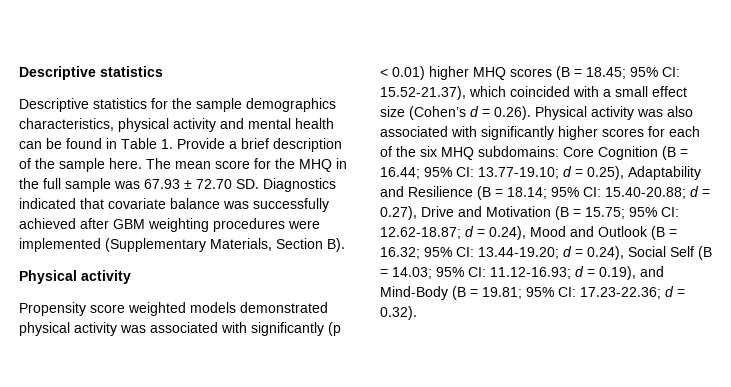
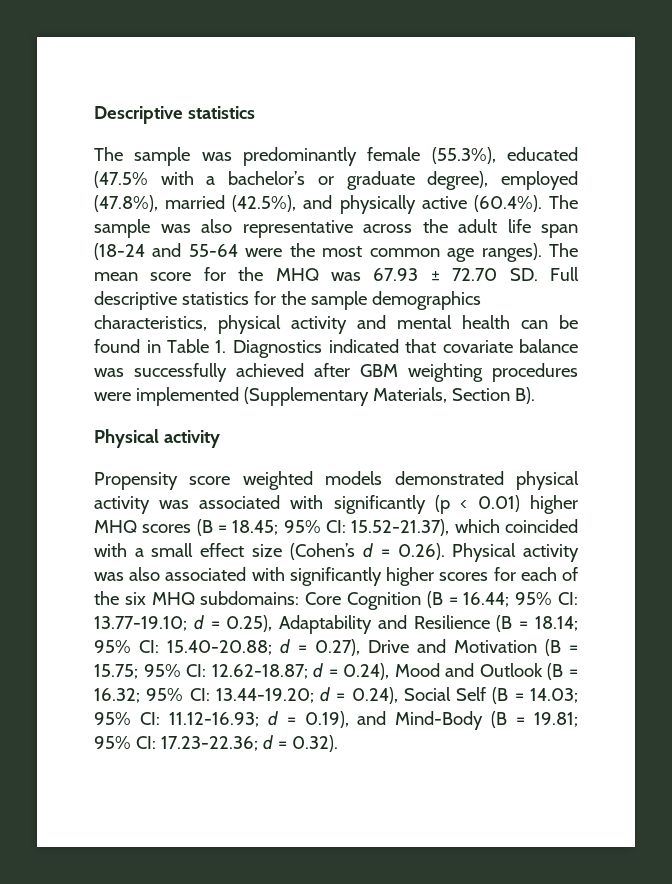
[19,98,89,112] Descriptive -> [94,147,578,166] [94,171,578,190] [94,195,578,214] [94,219,578,238] [94,243,579,262] [94,267,580,281] [94,291,177,310] The sample was predominantly female (55.3%), educated (47.5% with a bachelor’s or graduate degree), employed (47.8%), married (42.5%), and physically active (60.4%). The sample was also representative across the adult life span (18-24 and 55-64 were the most common age ranges). The mean score for the MHQ was 67.93 ± 72.70 SD. Full descriptive
[177,138,342,152] [19,158,347,172] [19,178,259,192] Provide a brief description of the sample here. The mean score for the MHQ in the full sample was 67.93 ± 72.70 SD. -> (227, 346) none

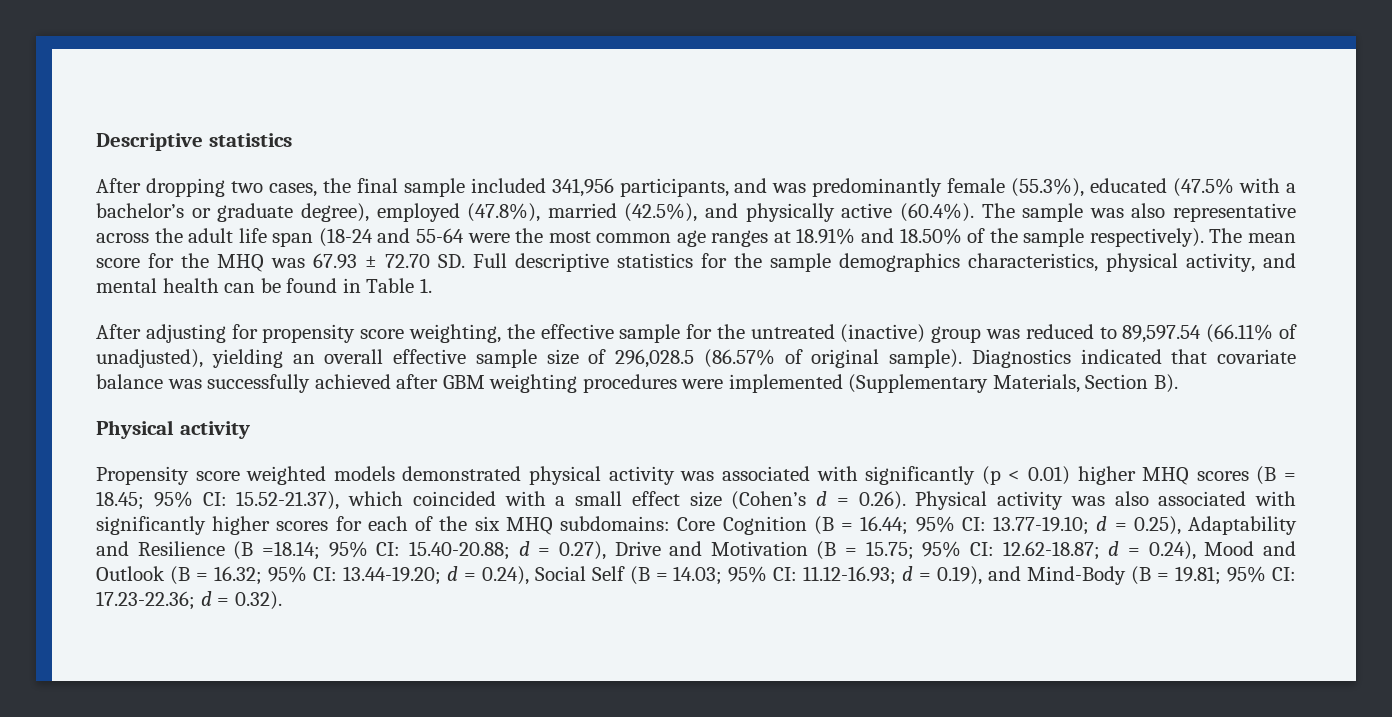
[94,147,191,166] The sample -> [96,178,768,197] After dropping two cases, the final sample included 341,956 participants, and
[481,243,542,262] ranges). -> [711,228,1204,247] ranges at 18.91% and 18.50% of the sample respectively).
[291,316,347,334] activity -> [1186,253,1255,272] activity,
(227, 346) none -> [96,324,1298,343] [96,349,962,368] // After adjusting for propensity score weighting, the effective sample for the untreated (inactive) group was reduced to 89,597.54 (66.11% of unadjusted), yielding an overall effective sample size of 296,028.5 (86.57% of original sample).
[519,616,578,631] = 18.14; -> [261,541,320,560] =18.14;

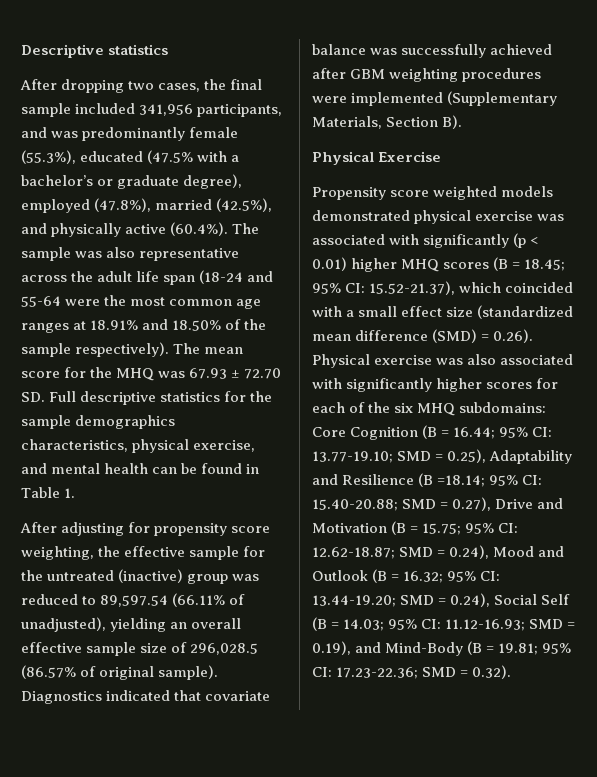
[1186,253,1255,272] activity, -> [193,440,256,452] exercise,
[179,421,250,439] activity -> [378,151,442,162] Exercise
[608,466,675,485] activity -> [475,211,534,221] exercise
[731,491,827,510] (Cohen’s d -> [477,305,574,319] [312,329,478,343] (standardized mean difference (SMD)
[997,491,1063,510] activity -> [374,355,433,365] exercise
[1096,516,1108,531] d -> [397,451,432,461] SMD
[518,541,530,556] d -> [402,499,437,509] SMD
[1108,541,1120,556] d -> [399,547,434,557] SMD
[446,566,458,581] d -> [400,595,435,605] SMD
[902,566,914,581] d -> [529,619,564,629] SMD
[200,591,212,606] d -> [422,667,457,677] SMD

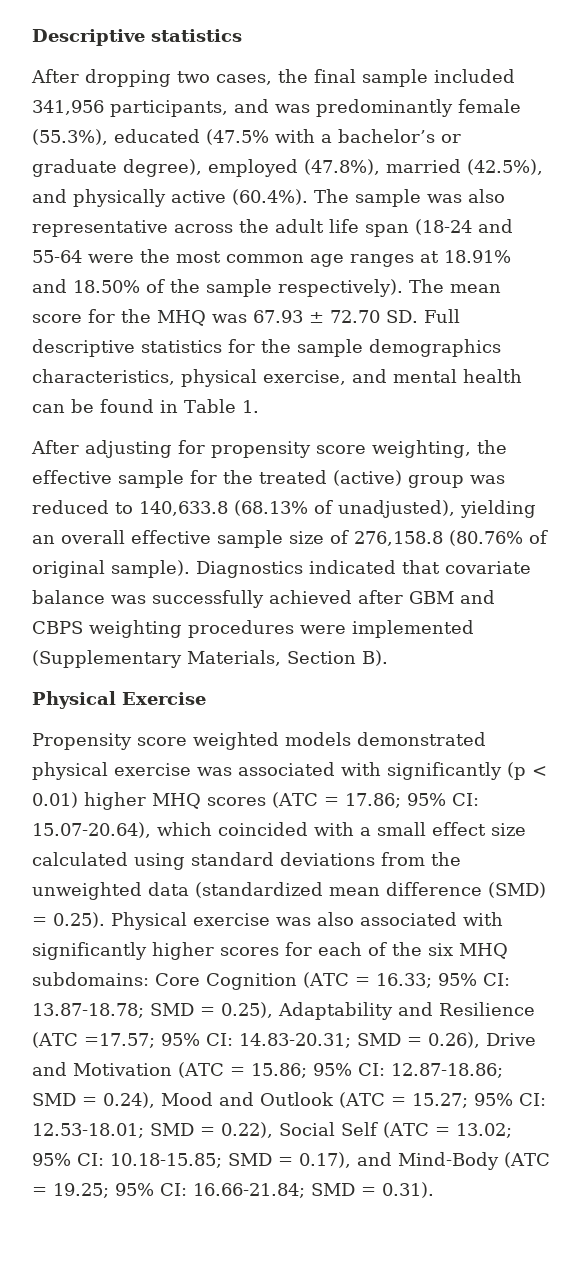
[47,569,184,583] untreated (inactive) -> [259,470,402,486] treated (active)
[100,593,226,607] 89,597.54 (66.11% -> [139,500,308,516] 140,633.8 (68.13%
[190,643,259,655] [21,665,76,679] 296,028.5 (86.57% -> [354,530,523,546] 276,158.8 (80.76%
(386, 74) none -> [460,590,495,604] [32,621,83,634] and CBPS
[493,257,566,271] [312,281,456,295] (B = 18.45; 95% CI: 15.52-21.37), -> [272,792,479,808] [32,822,151,838] (ATC = 17.86; 95% CI: 15.07-20.64),
(474, 312) none -> [32,852,461,870] [32,882,189,900] calculated using standard deviations from the unweighted data
[493,329,534,343] 0.26). -> [53,912,105,928] 0.25).
[422,425,553,439] [312,451,393,463] (B = 16.44; 95% CI: 13.77-19.10; -> [303,972,510,988] [32,1003,144,1018] (ATC = 16.33; 95% CI: 13.87-18.78;
[418,473,543,487] [312,497,492,511] (B =18.14; 95% CI: 15.40-20.88; SMD = 0.27), -> [32,1032,480,1048] (ATC =17.57; 95% CI: 14.83-20.31; SMD = 0.26),
[391,521,519,535] [312,547,395,559] (B = 15.75; 95% CI: 12.62-18.87; -> [178,1062,503,1078] (ATC = 15.86; 95% CI: 12.87-18.86;
[372,569,501,583] [312,593,491,607] (B = 16.32; 95% CI: 13.44-19.20; SMD = 0.24), -> [339,1092,546,1108] [32,1122,273,1138] (ATC = 15.27; 95% CI: 12.53-18.01; SMD = 0.22),
[312,617,576,631] [312,641,351,655] (B = 14.03; 95% CI: 11.12-16.93; SMD = 0.19), -> [383,1122,512,1138] [32,1152,351,1168] (ATC = 13.02; 95% CI: 10.18-15.85; SMD = 0.17),
[467,641,572,655] [312,665,512,679] (B = 19.81; 95% CI: 17.23-22.36; SMD = 0.32). -> [504,1152,550,1168] [32,1182,434,1198] (ATC = 19.25; 95% CI: 16.66-21.84; SMD = 0.31).

